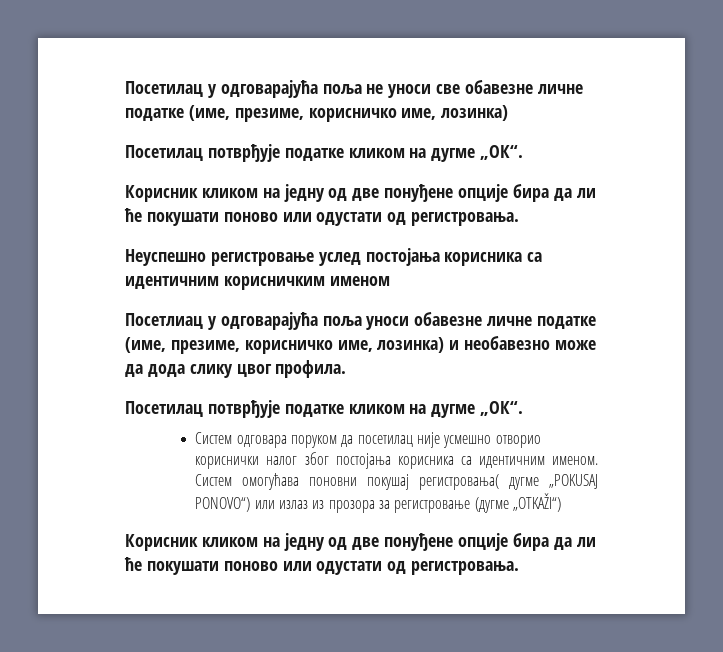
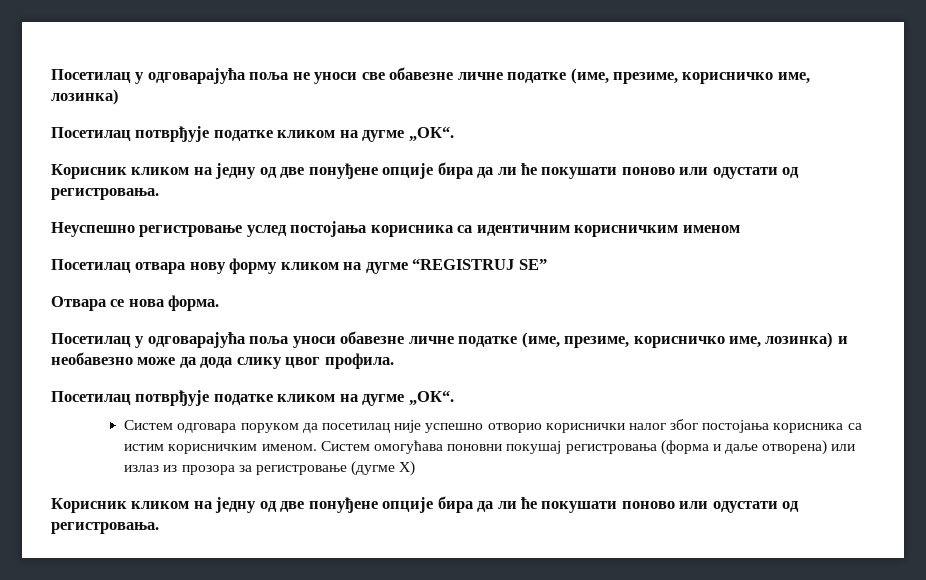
[125,313,203,329] Посетлиац -> [51,258,547,274] [51,295,220,311] [51,333,131,347] Посетилац отвара нову форму кликом на дугме “REGISTRUJ SE” // Отвара се нова форма. // Посетилац
[443,435,492,448] усмешно -> [425,423,484,433] успешно
[478,456,545,468] идентичним -> [124,444,258,454] истим корисничким
[419,474,598,490] [195,497,251,512] регистровања( дугме „POKUSAJ PONOVO“) -> [565,440,828,455] регистровања (форма и даље отворена)
[512,493,561,512] „OTKAŽI“) -> [399,461,416,476] X)

